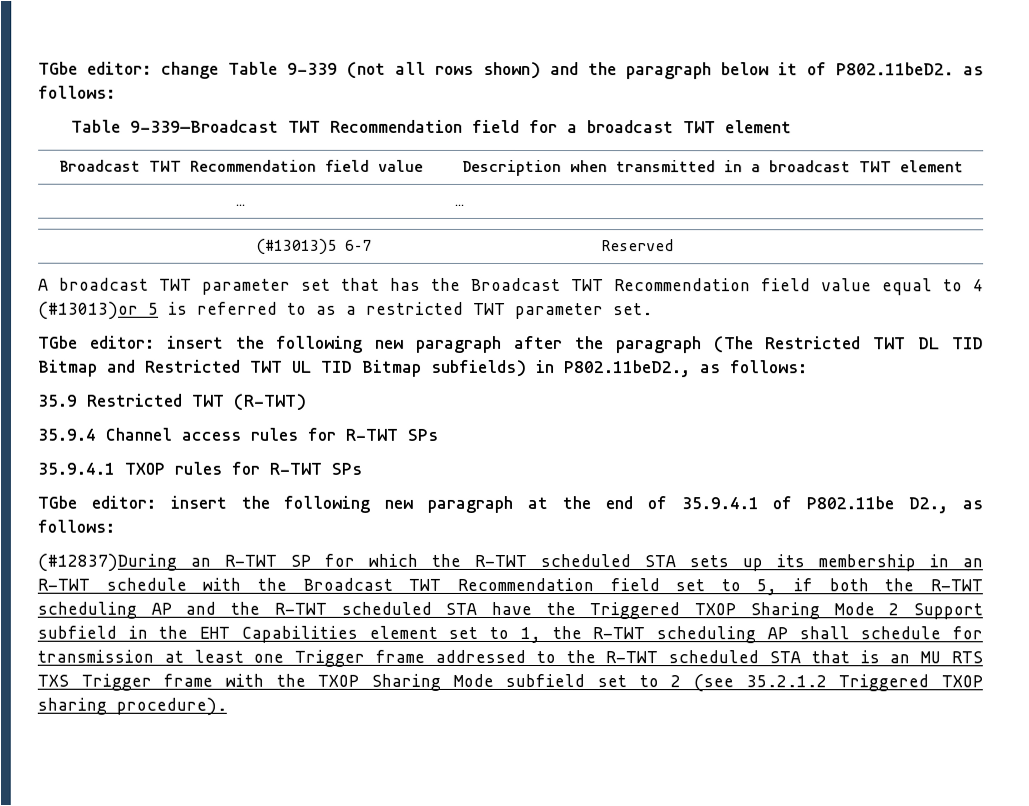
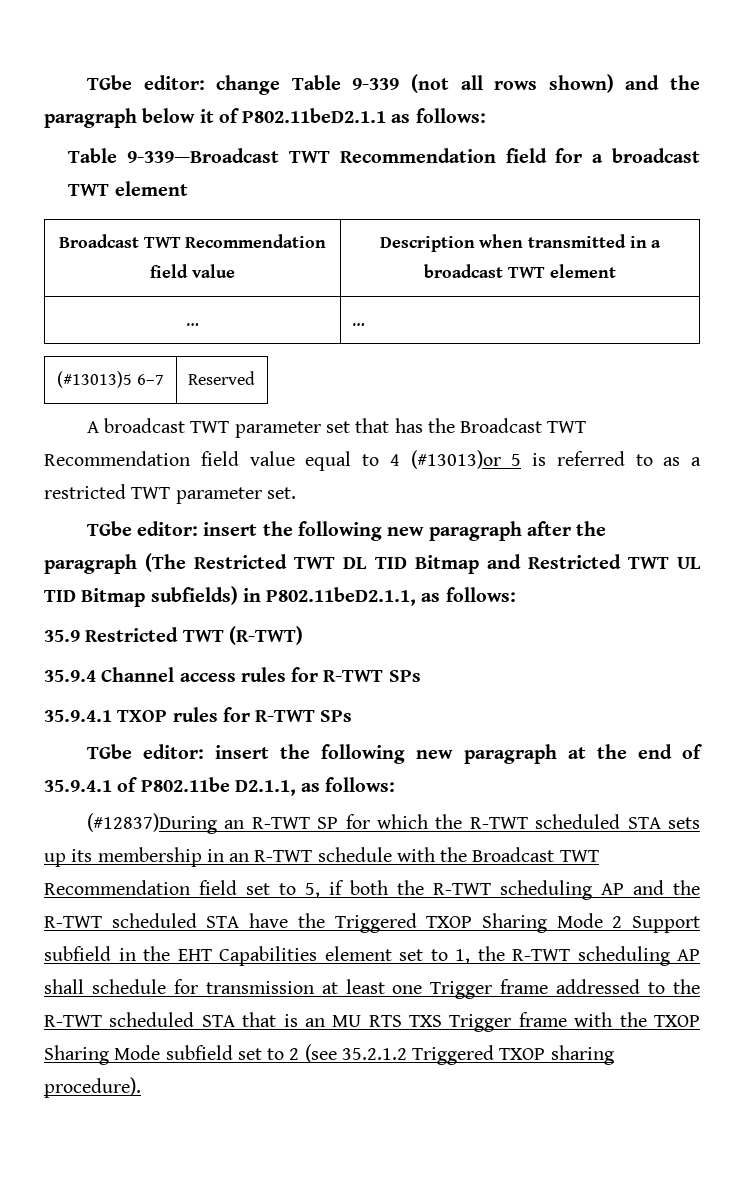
[836,62,954,76] P802.11beD2. -> [242,108,387,123] P802.11beD2.1.1
[564,360,691,378] P802.11beD2., -> [266,587,417,606] P802.11beD2.1.1,
[908,497,949,514] D2., -> [234,780,296,796] D2.1.1,

